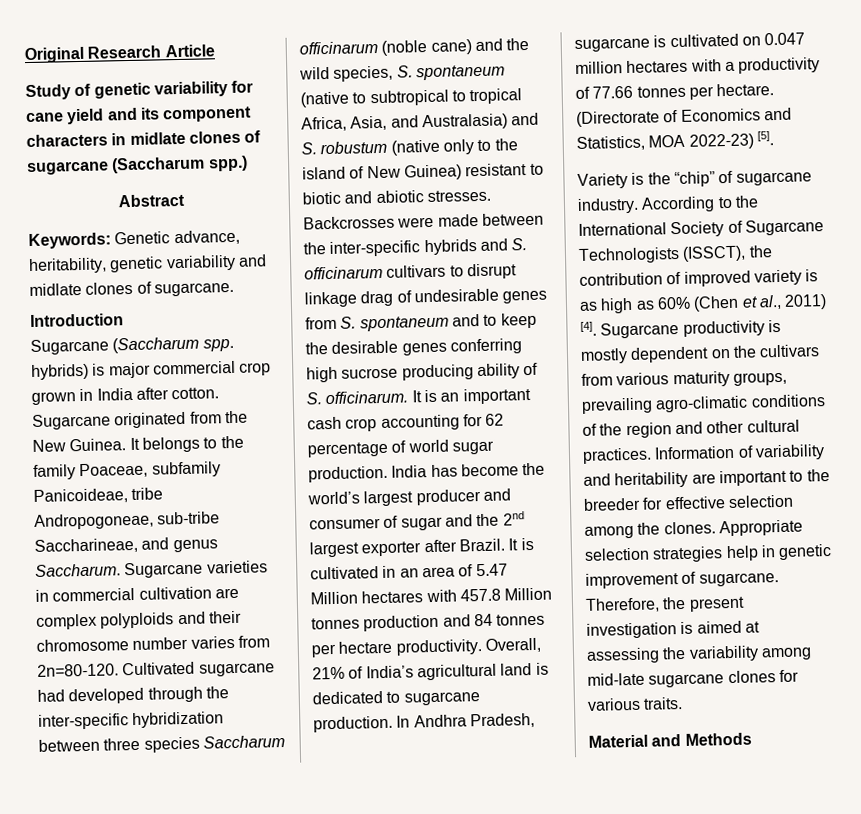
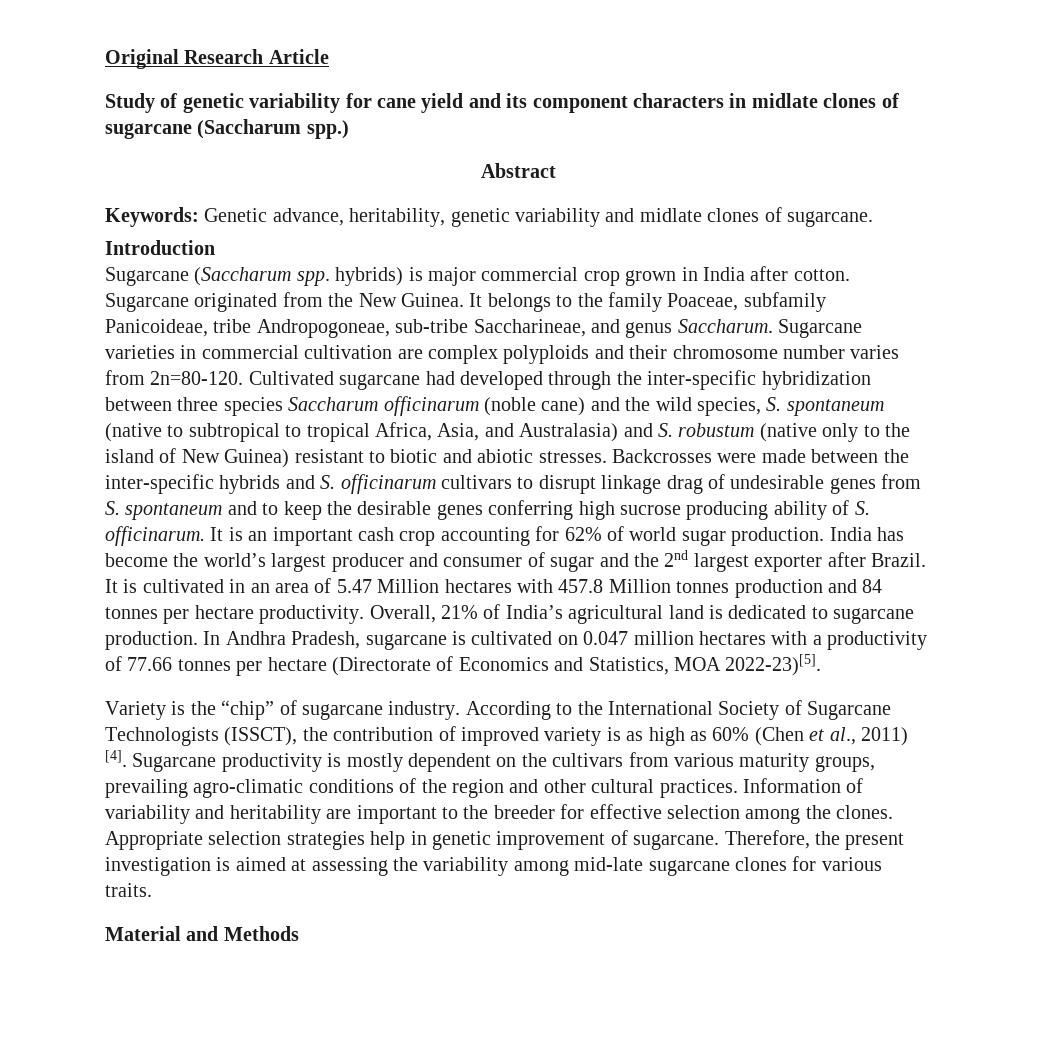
[485,413,505,426] [307,441,388,458] 62 percentage -> [564,527,602,541] 62%
[716,83,775,97] hectare. -> [267,657,327,671] hectare
[688,131,774,150] 2022-23) [5]. -> [725,654,822,676] 2022-23)[5].

